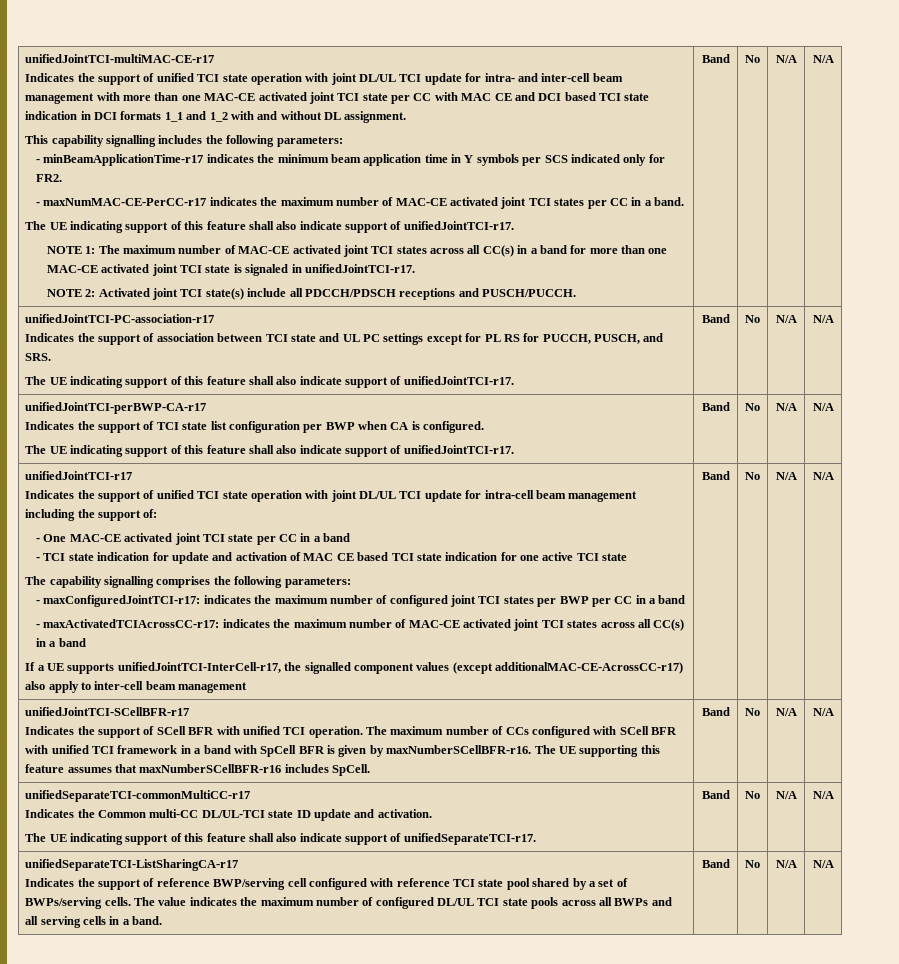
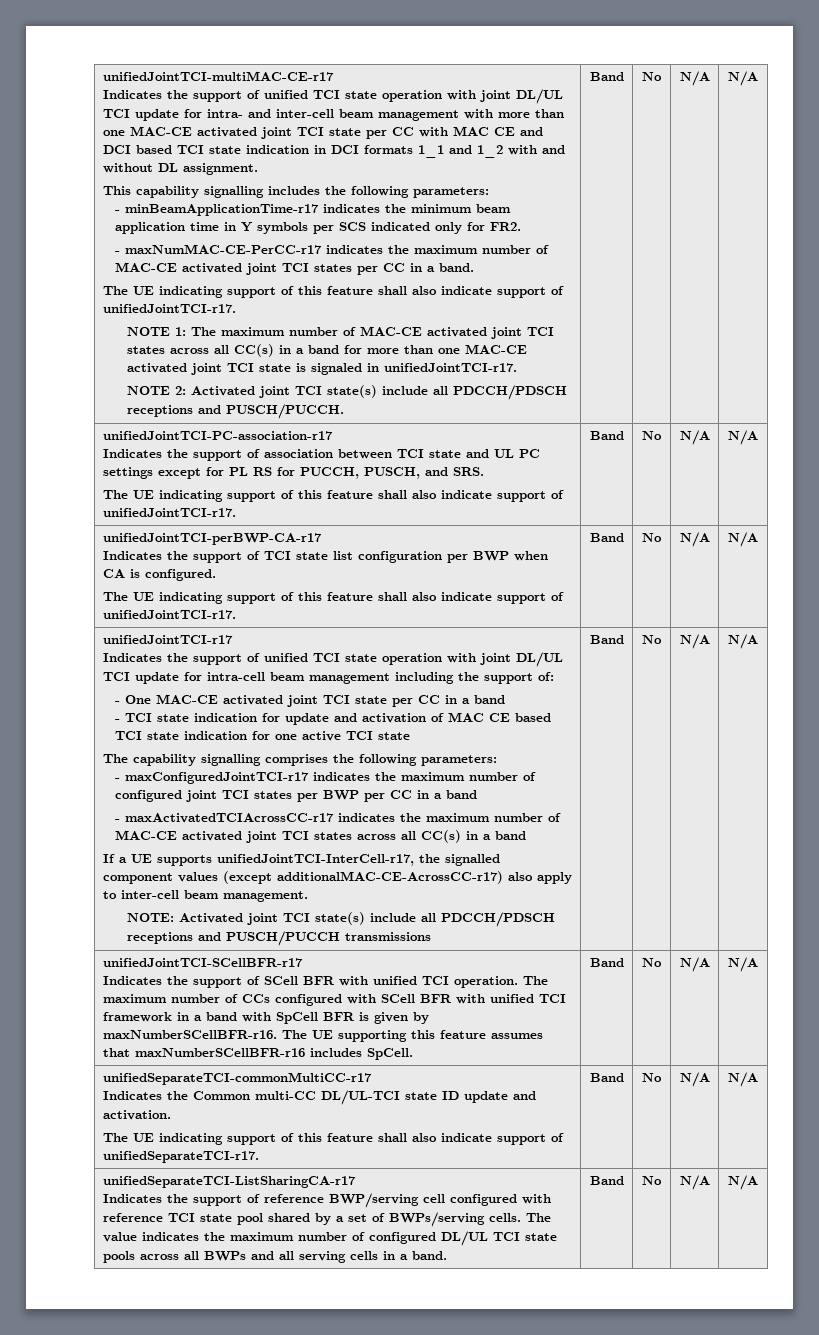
[43,595,201,607] maxConfiguredJointTCI-r17: -> [124,772,309,784] maxConfiguredJointTCI-r17
[43,619,220,628] maxActivatedTCIAcrossCC-r17: -> [124,813,334,823] maxActivatedTCIAcrossCC-r17
[178,682,248,693] management -> [222,891,308,902] [127,912,556,927] [127,931,432,946] management. // NOTE: Activated joint TCI state(s) include all PDCCH/PDSCH receptions and PUSCH/PUCCH transmissions

